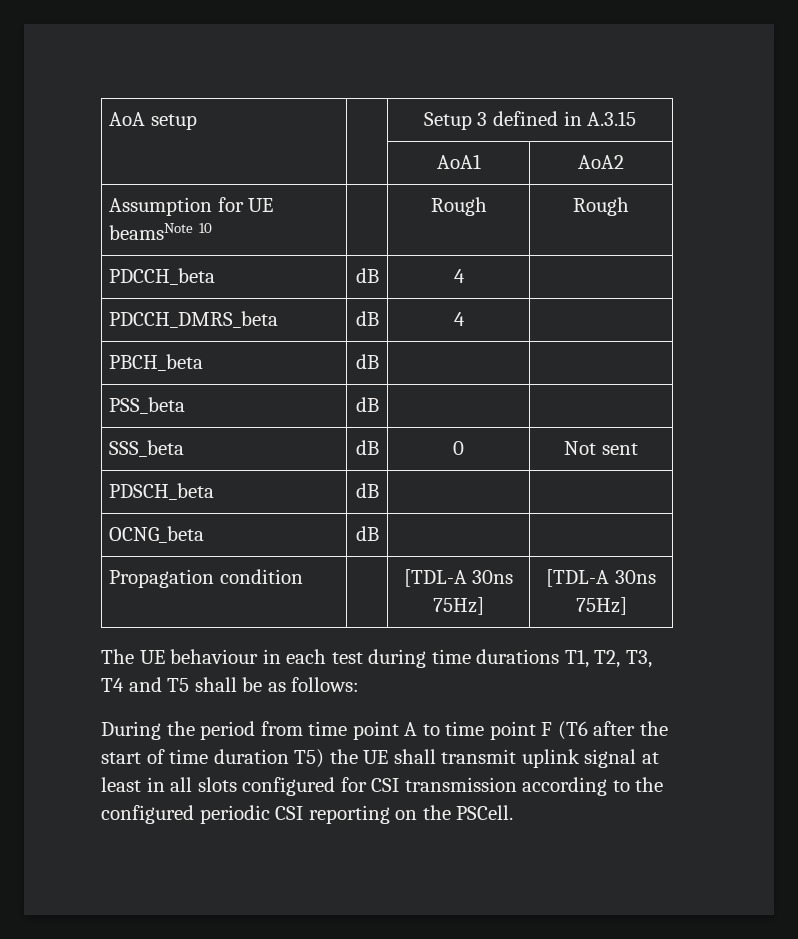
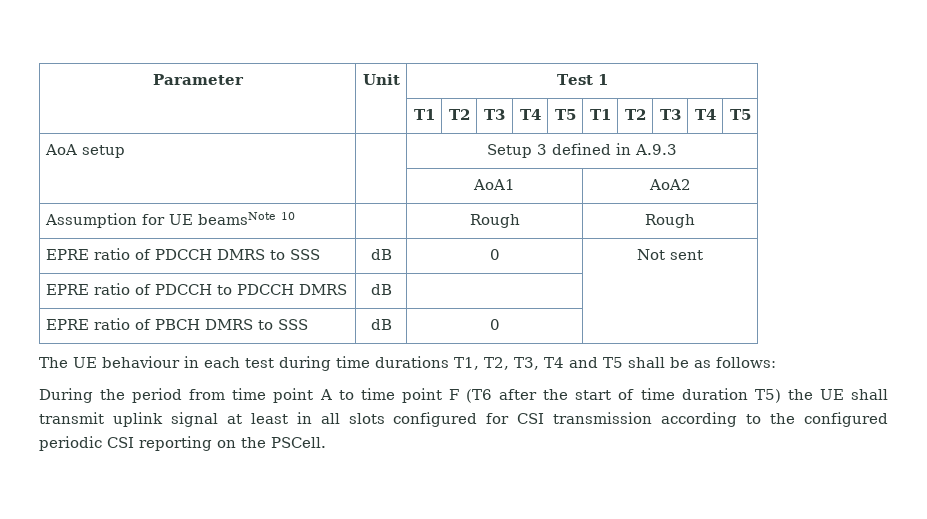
(109, 119) none -> [152,74,244,85] [362,74,400,85] [556,74,608,85] [413,109,435,120] [448,109,470,120] [483,109,505,120] [519,109,541,120] [554,109,576,120] [589,109,611,120] [624,109,646,120] [659,109,681,120] [694,109,716,120] [729,109,751,120] Parameter | Unit | Test 1 // | | T1 | T2 | T3 | T4 | T5 | T1 | T2 | T3 | T4 | T5 //
[587,111,637,126] A.3.15 -> [635,144,677,155] A.9.3
[109,268,216,285] [355,268,379,283] [453,269,465,283] [109,311,279,328] [355,311,379,326] [453,312,465,326] [109,354,204,371] [355,354,379,369] [109,397,186,414] [355,397,379,412] [109,440,185,457] [355,440,379,455] [453,441,464,455] [564,441,638,455] [109,483,215,500] [355,483,379,498] [109,526,205,543] [355,526,379,541] [109,569,303,588] [403,569,514,587] [433,597,484,615] [546,569,656,587] [575,597,627,615] PDCCH_beta | dB | 4 | // PDCCH_DMRS_beta | dB | 4 | // PBCH_beta | dB | | // PSS_beta | dB | | // SSS_beta | dB | 0 | Not sent // PDSCH_beta | dB | | // OCNG_beta | dB | | // Propagation condition | | [TDL-A 30ns 75Hz] | [TDL-A 30ns 75Hz] -> [45,248,320,260] [370,249,392,260] [489,249,500,260] [637,249,703,260] [45,283,347,295] [370,284,392,295] [45,318,308,330] [370,319,392,330] [489,319,500,330] EPRE ratio of PDCCH DMRS to SSS | dB | 0 | Not sent // EPRE ratio of PDCCH to PDCCH DMRS | dB | | // EPRE ratio of PBCH DMRS to SSS | dB | 0 |

